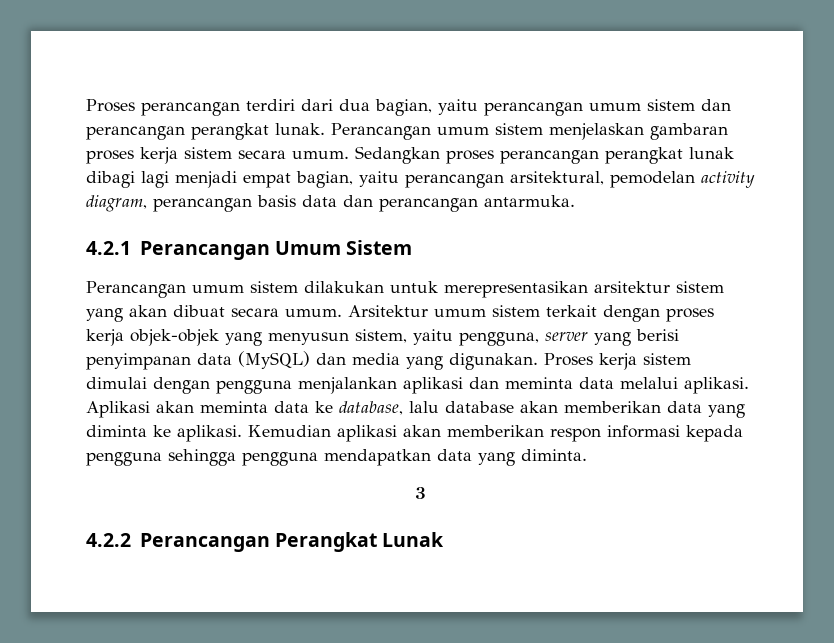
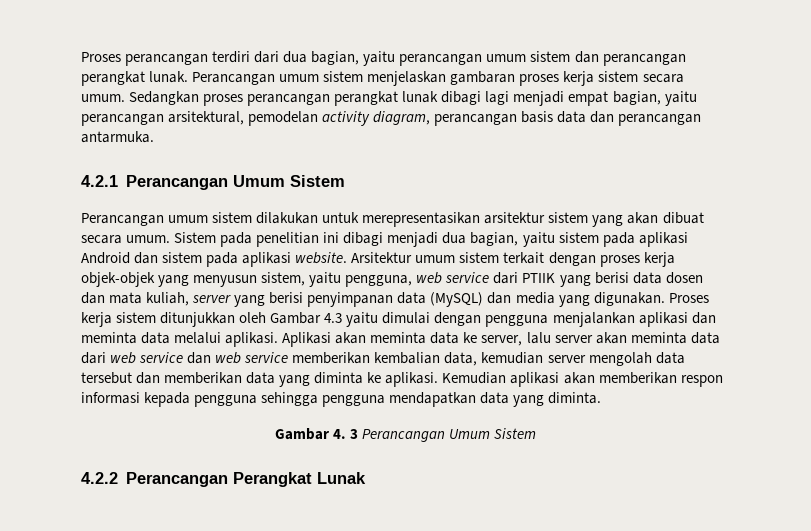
(342, 312) none -> [174,232,688,247] [81,252,348,267] Sistem pada penelitian ini dibagi menjadi dua bagian, yaitu sistem pada aplikasi Android dan sistem pada aplikasi website.
(539, 339) none -> [416,272,703,287] [81,292,190,306] web service dari PTIIK yang berisi data dosen dan mata kuliah,
(691, 359) none -> [160,312,379,327] ditunjukkan oleh Gambar 4.3 yaitu
[339,401,558,415] database, lalu database akan -> [481,332,720,346] [81,352,685,366] [81,372,161,384] server, lalu server akan meminta data dari web service dan web service memberikan kembalian data, kemudian server mengolah data tersebut dan
(587, 455) none -> [274,428,346,440] Gambar 4.
(426, 493) none -> [362,428,537,442] Perancangan Umum Sistem

